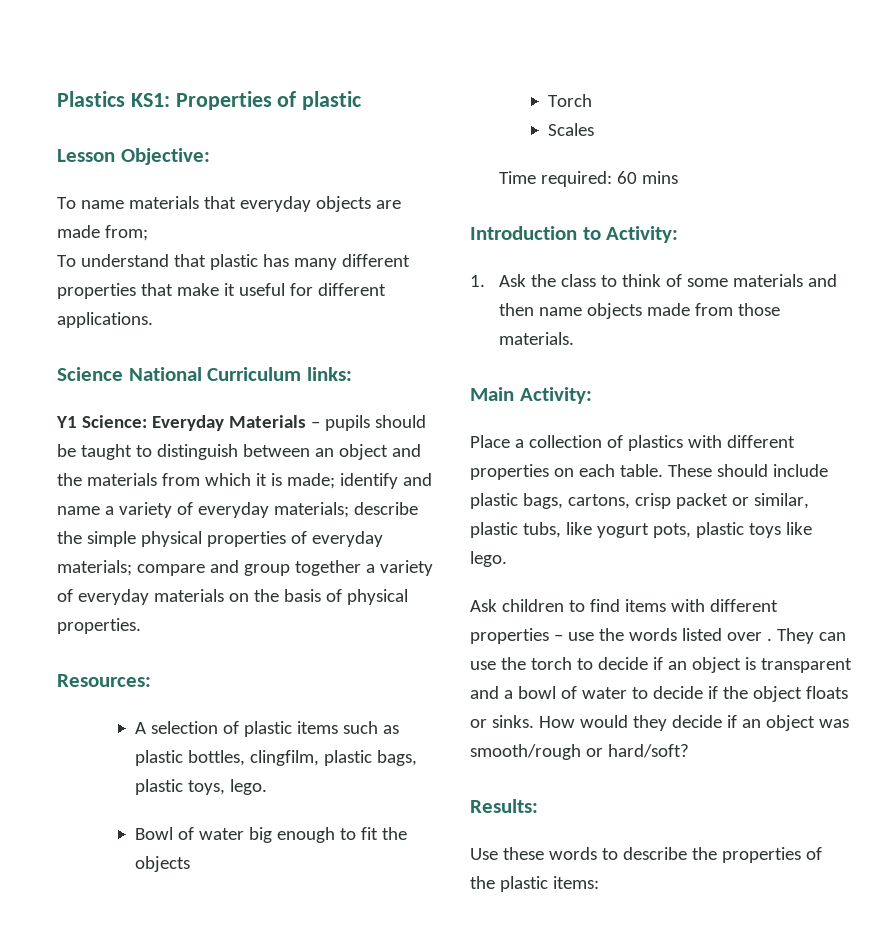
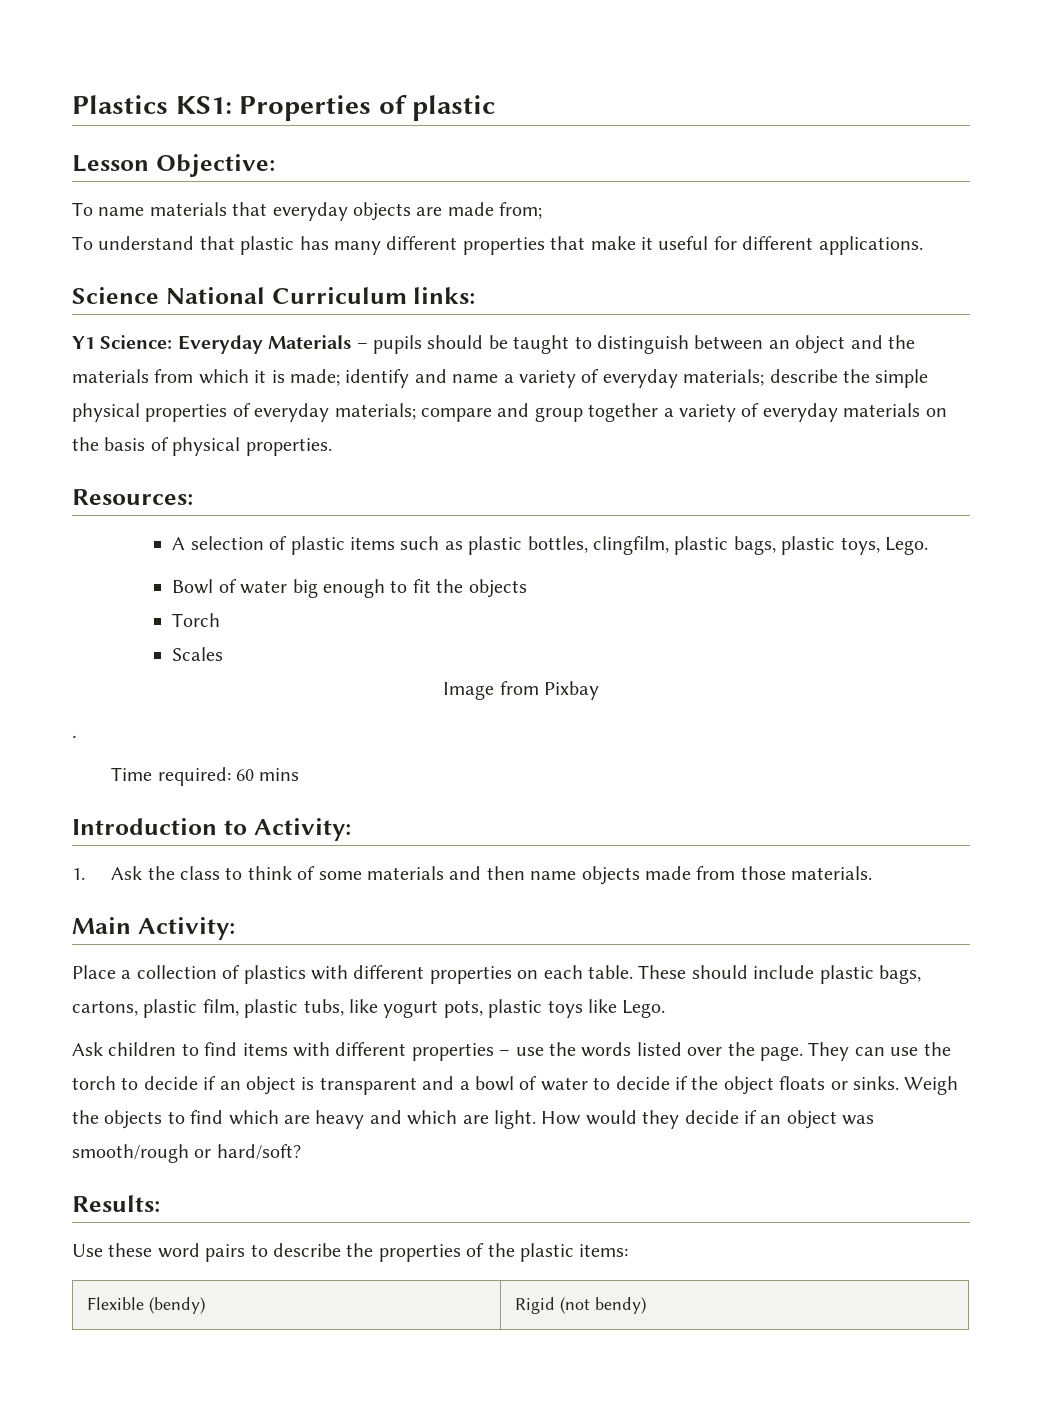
[230,779,268,795] lego. -> [885,537,929,555] Lego.
(595, 129) none -> [443,681,599,700] [72,735,76,738] // Image from Pixbay // .
[634,493,809,509] crisp packet or similar, -> [143,999,239,1018] plastic film,
[470,551,507,567] lego. -> [622,1000,666,1018] Lego.
[766,638,772,641] . -> [727,1042,803,1061] the page.
(534, 721) none -> [904,1076,959,1095] [72,1110,536,1129] Weigh the objects to find which are heavy and which are light.
[548,847,597,860] words -> [157,1243,246,1262] word pairs
(599, 882) none -> [86,1297,205,1314] [514,1297,646,1314] // Flexible (bendy) | Rigid (not bendy)

